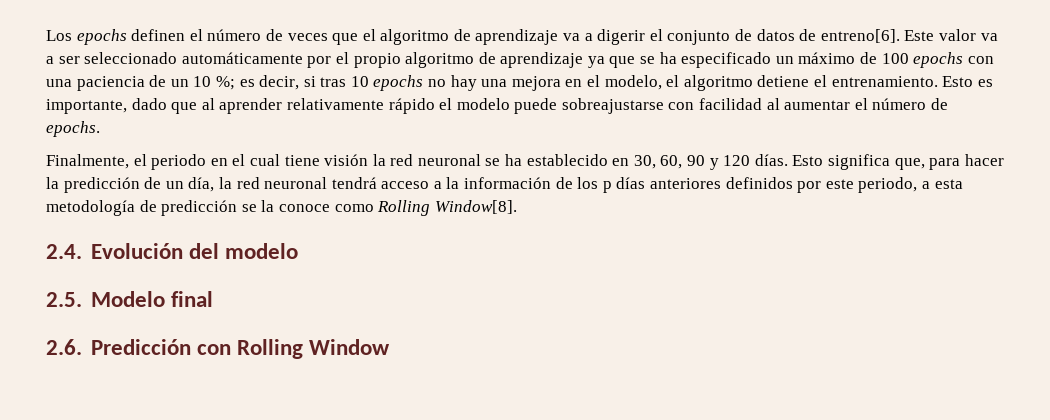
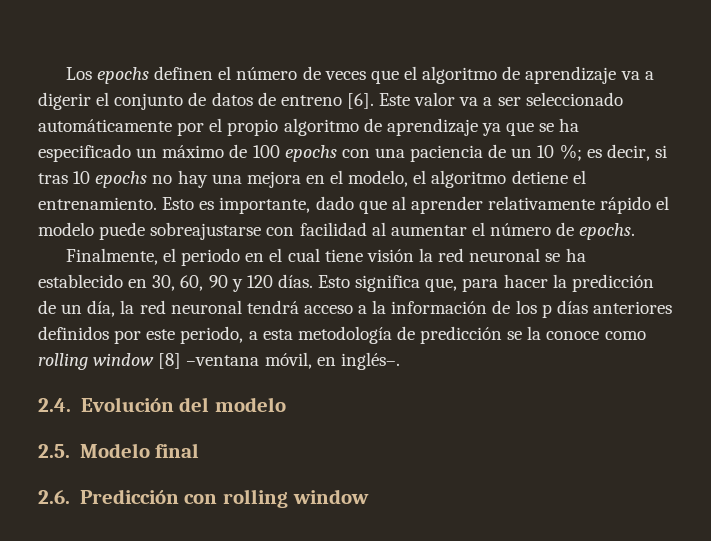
[820,29,900,43] entreno[6]. -> [280,93,374,109] entreno [6].
[377,200,517,216] Rolling Window[8]. -> [38,352,400,370] rolling window [8] –ventana móvil, en inglés–.
[236,339,391,359] Rolling Window -> [222,489,369,508] rolling window

